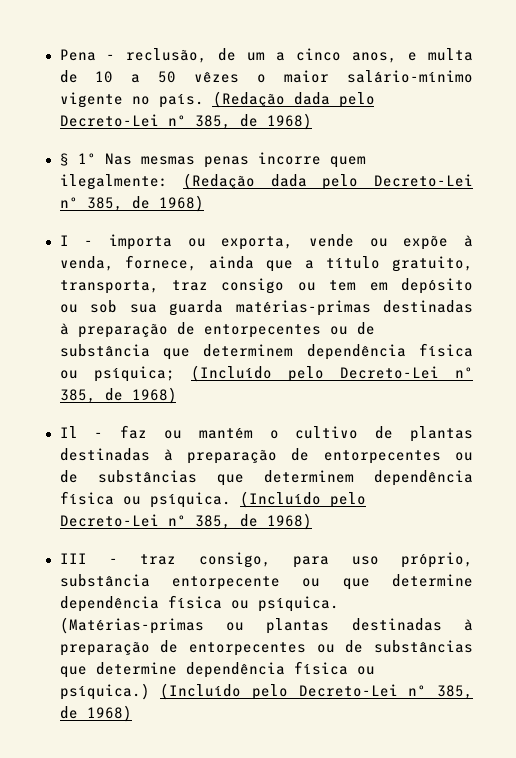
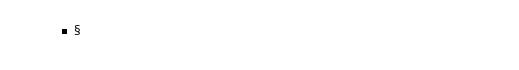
[59,48,474,63] [59,70,474,83] [59,91,375,108] [59,113,312,130] [59,152,366,168] [59,173,473,190] [59,195,204,212] [59,234,473,250] [59,255,474,272] [59,278,474,294] [59,300,473,316] [59,322,375,338] [59,343,473,360] [59,365,473,382] [59,387,177,404] [59,425,473,442] [59,448,474,464] [59,470,473,486] [59,491,366,508] [59,513,312,530] [59,552,473,568] [59,574,473,590] [59,595,339,612] [59,617,473,634] [59,640,473,656] [59,661,375,678] [59,683,473,700] [59,705,132,722] Pena - reclusão, de um a cinco anos, e multa de 10 a 50 vêzes o maior salário-mínimo vigente no país. (Redação dada pelo Decreto-Lei nº 385, de 1968) // § 1º Nas mesmas penas incorre quem ilegalmente: (Redação dada pelo Decreto-Lei nº 385, de 1968) // I - importa ou exporta, vende ou expõe à venda, fornece, ainda que a título gratuito, transporta, traz consigo ou tem em depósito ou sob sua guarda matérias-primas destinadas à preparação de entorpecentes ou de substância que determinem dependência física ou psíquica; (Incluído pelo Decreto-Lei nº 385, de 1968) // Il - faz ou mantém o cultivo de plantas destinadas à preparação de entorpecentes ou de substâncias que determinem dependência física ou psíquica. (Incluído pelo Decreto-Lei nº 385, de 1968) // III - traz consigo, para uso próprio, substância entorpecente ou que determine dependência física ou psíquica. (Matérias-primas ou plantas destinadas à preparação de entorpecentes ou de substâncias que determine dependência física ou psíquica.) (Incluído pelo Decreto-Lei nº 385, de 1968) -> [73,25,81,35] §

